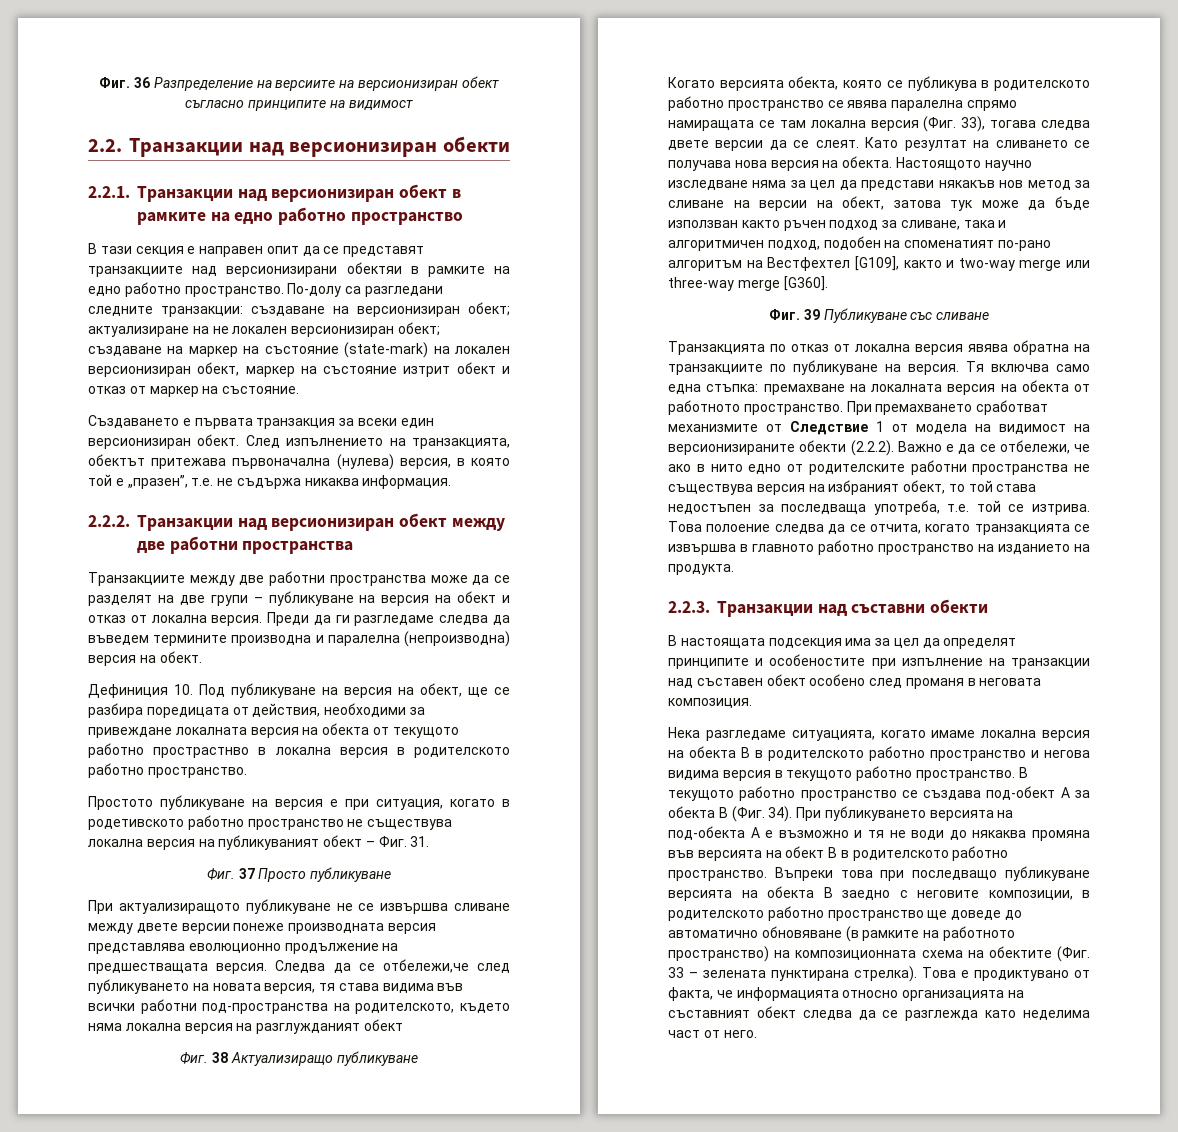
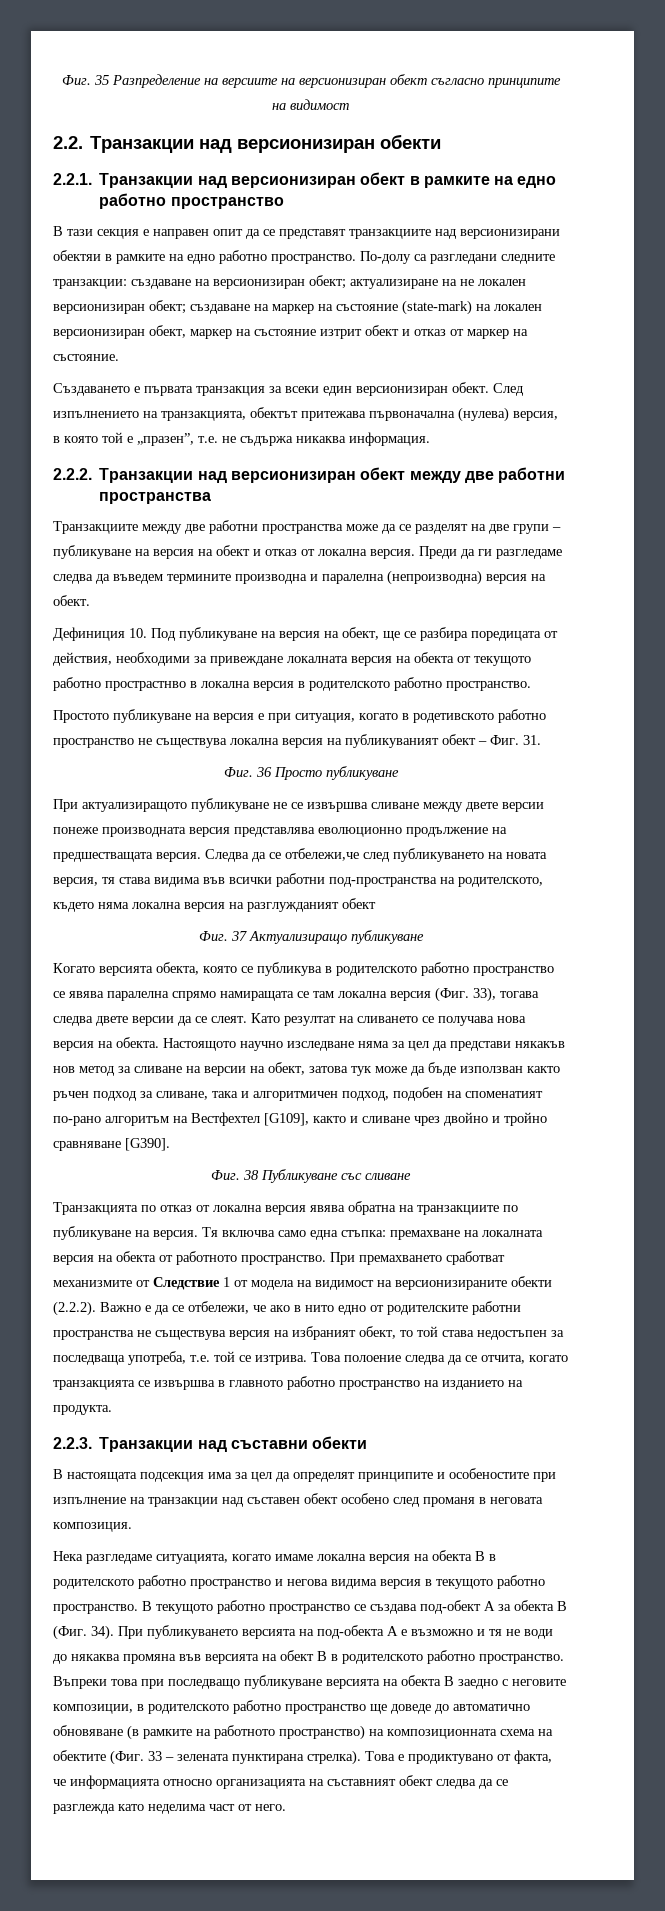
[99,77,151,88] Фиг. 36 -> [61,75,109,85] Фиг. 35
[238,868,255,879] 37 -> [255,767,272,777] 36
[212,1052,229,1063] 38 -> [230,931,247,941] 37
[958,258,1090,271] [668,276,828,291] [768,309,820,320] two-way merge или three-way merge [G360]. // Фиг. 39 -> [362,1112,547,1126] [53,1138,170,1151] [211,1170,259,1180] сливане чрез двойно и тройно сравняване [G390]. // Фиг. 38

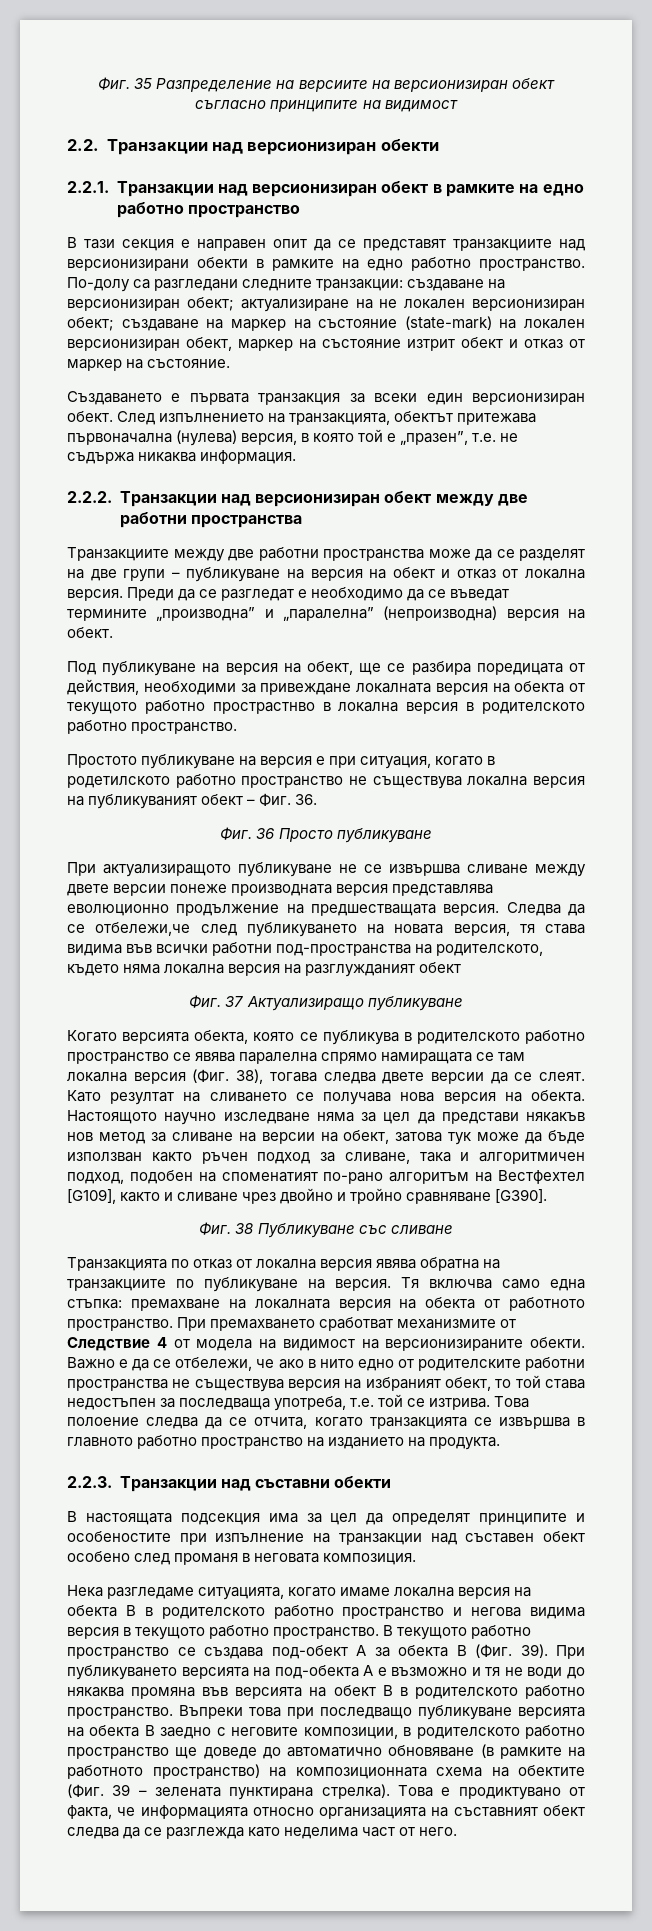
[53,250,101,261] обектяи -> [197,257,248,268] обекти
[478,549,562,559] [53,574,384,584] ги разгледаме следва да въведем термините производна и паралелна -> [199,587,510,601] [67,607,374,621] се разгледат е необходимо да се въведат термините „производна” и „паралелна”
[53,627,147,641] Дефиниция 10. -> (113, 632) none
[413,713,494,723] родетивското -> [67,776,170,788] родетилското
[523,735,541,745] 31. -> [295,794,318,805] 36.
[473,987,496,1002] 33), -> [236,1069,264,1084] 38),
[223,1277,230,1287] 1 -> [156,1337,167,1348] 4
[511,1276,552,1287] [53,1301,96,1316] обекти (2.2.2). -> [530,1337,585,1348] обекти.
[91,1625,114,1640] 34). -> [520,1644,548,1658] 39).
[148,1751,162,1761] 33 -> [112,1784,131,1796] 39

